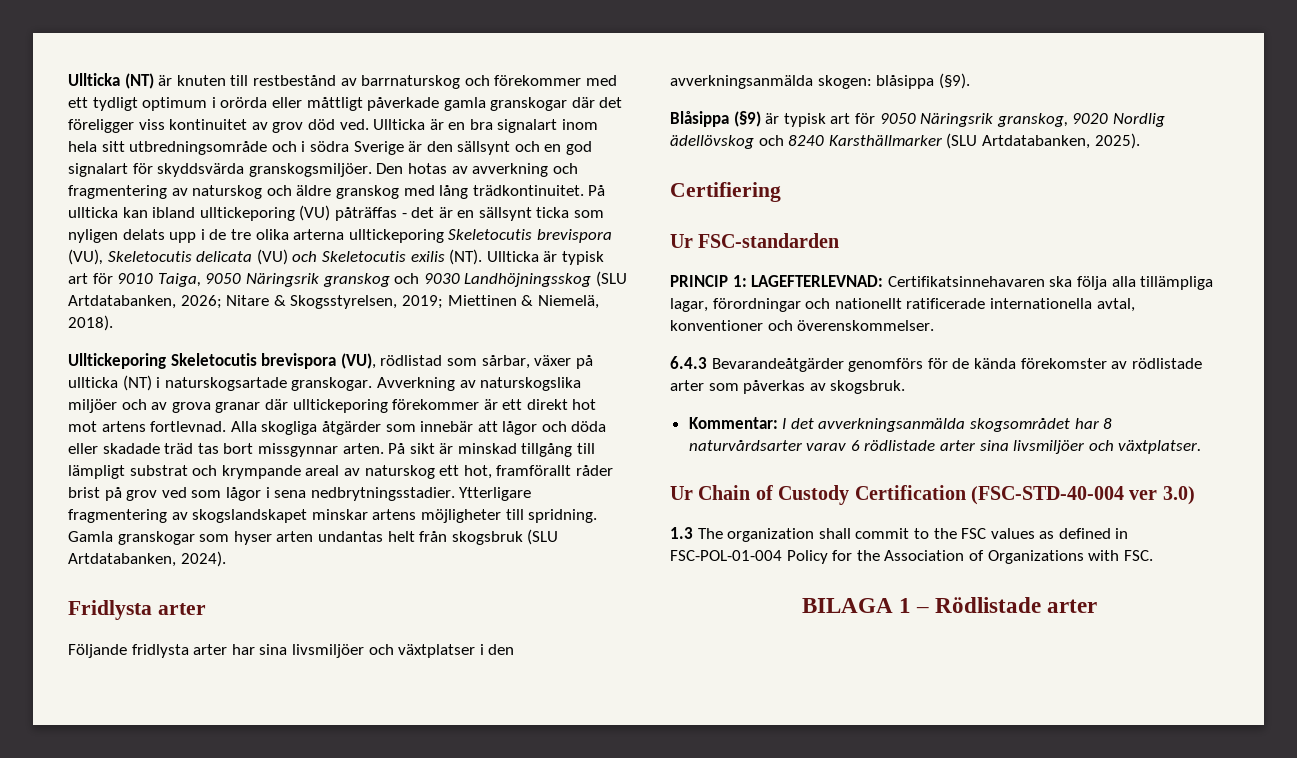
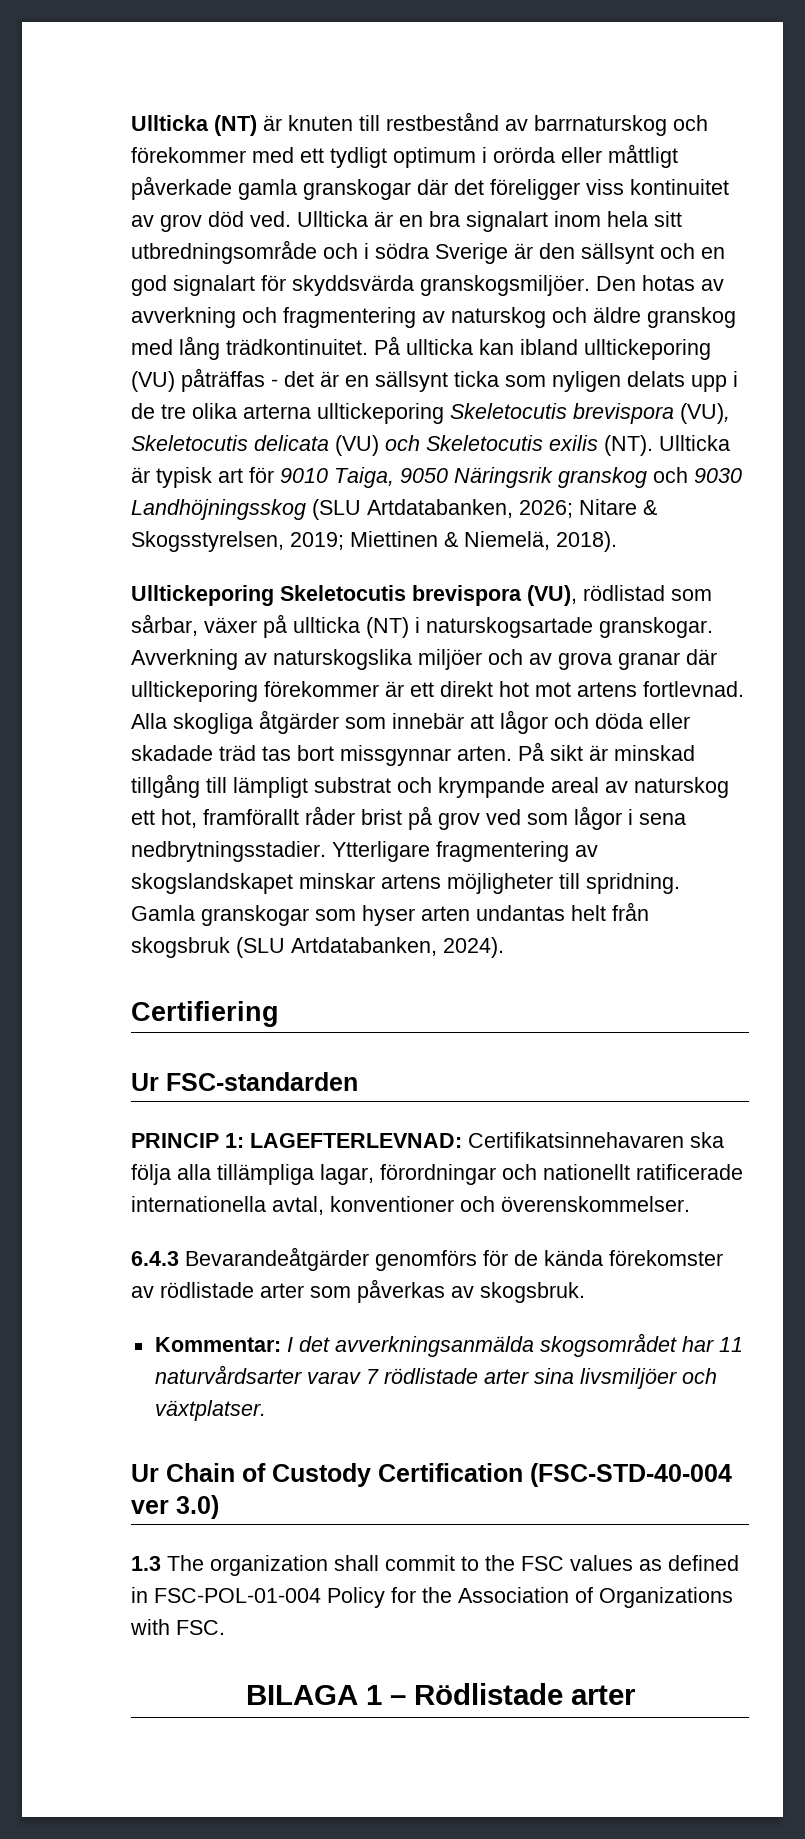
[68,600,206,620] [68,644,515,658] [670,73,970,89] [670,111,1165,127] [670,133,1140,149] // Fridlysta arter // Följande fridlysta arter har sina livsmiljöer och växtplatser i den avverkningsanmälda skogen: blåsippa (§9). // Blåsippa (§9) är typisk art för 9050 Näringsrik granskog, 9020 Nordlig ädellövskog och 8240 Karsthällmarker (SLU Artdatabanken, 2025). -> (504, 947) none
[1103,418,1113,429] 8 -> [718,1337,743,1352] 11
[850,440,860,451] 6 -> [365,1369,379,1384] 7

